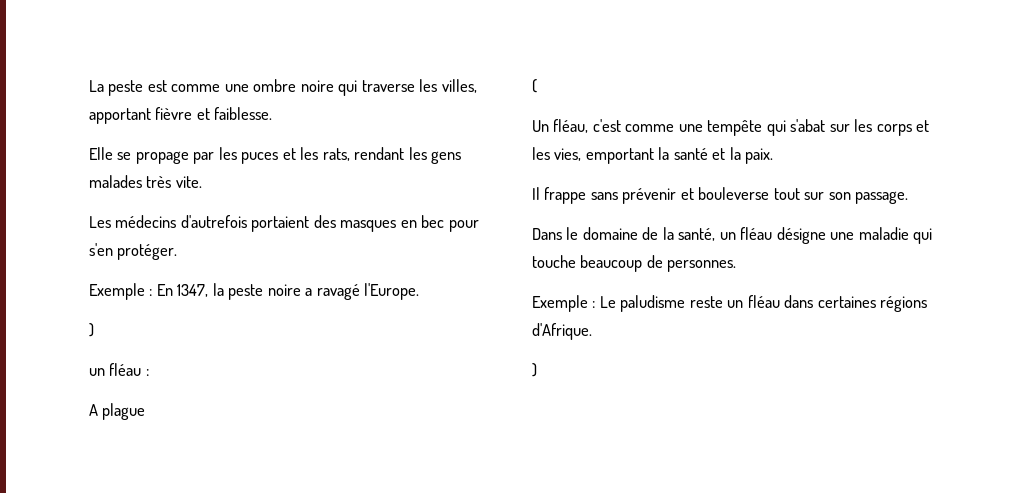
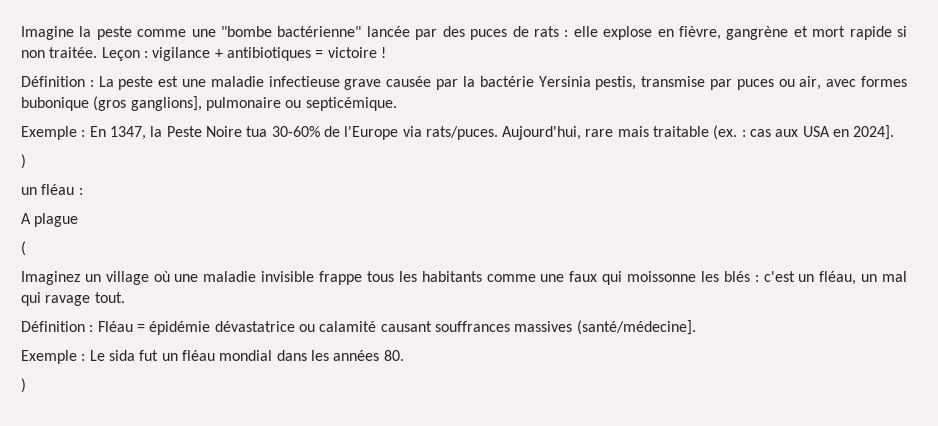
[89,79,477,96] [89,107,273,124] [89,147,462,164] [89,175,202,188] [89,215,479,232] [89,243,178,260] La peste est comme une ombre noire qui traverse les villes, apportant fièvre et faiblesse. // Elle se propage par les puces et les rats, rendant les gens malades très vite. // Les médecins d'autrefois portaient des masques en bec pour s'en protéger. -> [21,26,907,40] [21,47,386,61] [21,76,908,90] [21,96,397,111] Imagine la peste comme une "bombe bactérienne" lancée par des puces de rats : elle explose en fièvre, gangrène et mort rapide si non traitée. Leçon : vigilance + antibiotiques = victoire ! // Définition : La peste est une maladie infectieuse grave causée par la bactérie Yersinia pestis, transmise par puces ou air, avec formes bubonique (gros ganglions], pulmonaire ou septicémique.
[228,283,420,300] peste noire a ravagé l'Europe. -> [166,125,895,140] Peste Noire tua 30-60% de l'Europe via rats/puces. Aujourd'hui, rare mais traitable (ex. : cas aux USA en 2024].
[532,119,930,136] [532,147,774,164] [532,187,909,204] [532,227,933,244] [532,255,737,272] [532,295,928,312] [532,323,592,340] Un fléau, c'est comme une tempête qui s'abat sur les corps et les vies, emportant la santé et la paix. // Il frappe sans prévenir et bouleverse tout sur son passage. // Dans le domaine de la santé, un fléau désigne une maladie qui touche beaucoup de personnes. // Exemple : Le paludisme reste un fléau dans certaines régions d'Afrique. -> [21,271,907,285] [21,292,125,306] [21,320,696,335] [21,350,404,364] Imaginez un village où une maladie invisible frappe tous les habitants comme une faux qui moissonne les blés : c'est un fléau, un mal qui ravage tout. // Définition : Fléau = épidémie dévastatrice ou calamité causant souffrances massives (santé/médecine]. // Exemple : Le sida fut un fléau mondial dans les années 80.

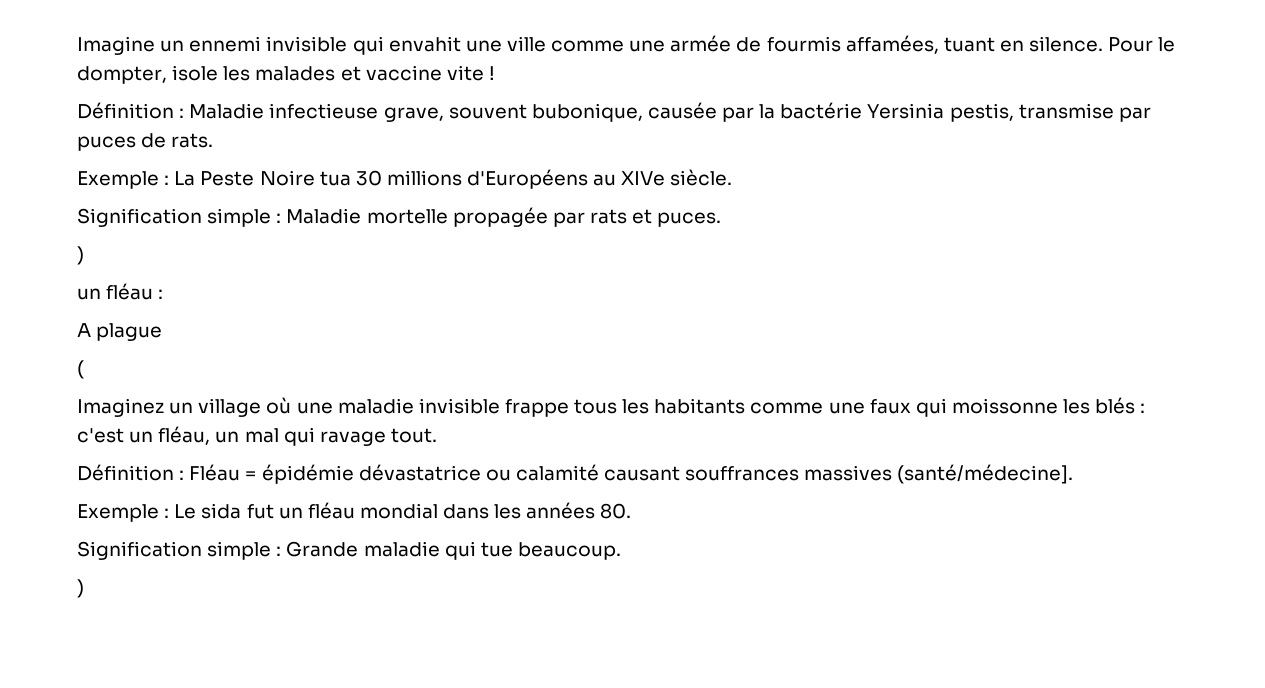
[79,26,907,40] [21,47,386,61] [21,76,382,90] la peste comme une "bombe bactérienne" lancée par des puces de rats : elle explose en fièvre, gangrène et mort rapide si non traitée. Leçon : vigilance + antibiotiques = victoire ! // Définition : La peste est une maladie infectieuse grave -> [160,35,1176,55] [77,65,495,84] [77,102,643,122] un ennemi invisible qui envahit une ville comme une armée de fourmis affamées, tuant en silence. Pour le dompter, isole les malades et vaccine vite ! // Définition : Maladie infectieuse grave, souvent bubonique,
[778,76,908,90] [21,96,397,111] [21,125,895,140] ou air, avec formes bubonique (gros ganglions], pulmonaire ou septicémique. // Exemple : En 1347, la Peste Noire tua 30-60% de l'Europe via rats/puces. Aujourd'hui, rare mais traitable (ex. : cas aux USA en 2024]. -> [141,133,214,148] [77,169,733,189] [77,207,722,227] de rats. // Exemple : La Peste Noire tua 30 millions d'Européens au XIVe siècle. // Signification simple : Maladie mortelle propagée par rats et puces.
(404, 355) none -> [77,541,621,560] // Signification simple : Grande maladie qui tue beaucoup.

